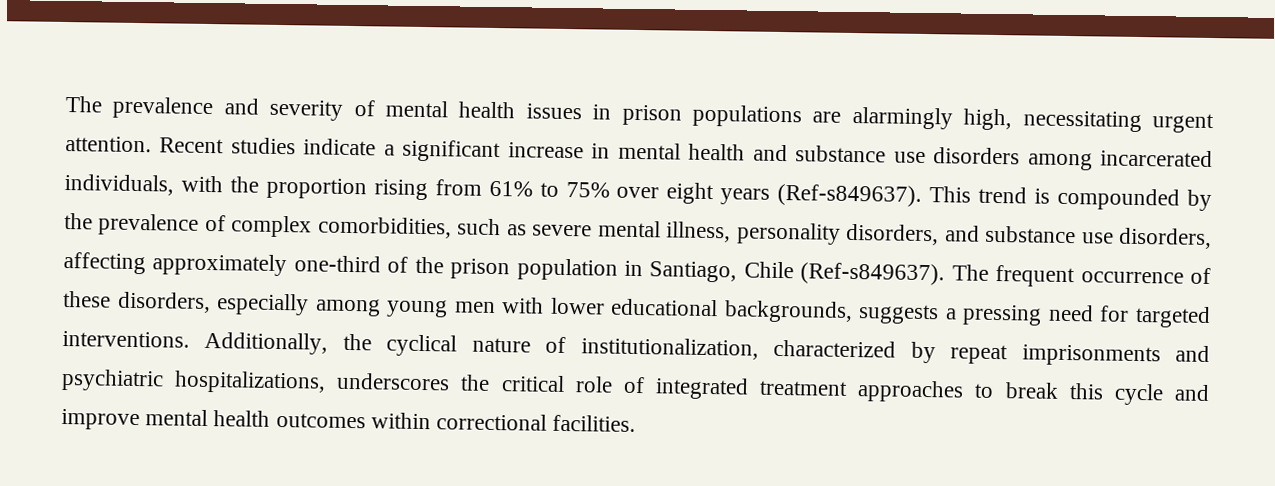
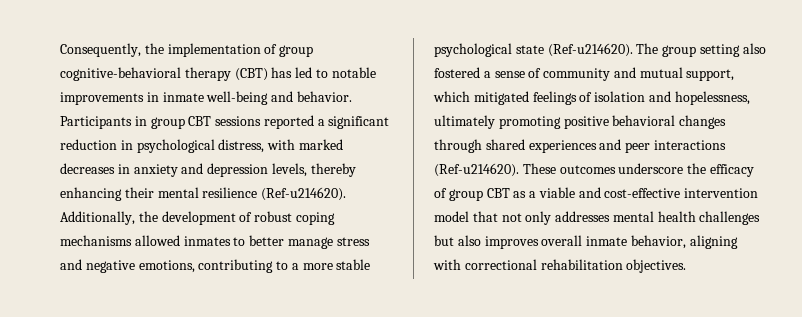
[65,96,1214,134] [65,136,1214,171] [64,173,1213,212] [64,212,1213,250] [63,251,1212,288] [63,290,1211,328] [62,330,1211,367] [61,368,1210,406] [61,408,637,433] The prevalence and severity of mental health issues in prison populations are alarmingly high, necessitating urgent attention. Recent studies indicate a significant increase in mental health and substance use disorders among incarcerated individuals, with the proportion rising from 61% to 75% over eight years (Ref-s849637). This trend is compounded by the prevalence of complex comorbidities, such as severe mental illness, personality disorders, and substance use disorders, affecting approximately one-third of the prison population in Santiago, Chile (Ref-s849637). The frequent occurrence of these disorders, especially among young men with lower educational backgrounds, suggests a pressing need for targeted interventions. Additionally, the cyclical nature of institutionalization, characterized by repeat imprisonments and psychiatric hospitalizations, underscores the critical role of integrated treatment approaches to break this cycle and improve mental health outcomes within correctional facilities. -> [60,43,314,57] [60,67,376,81] [60,91,352,105] [60,115,390,129] [60,139,343,153] [60,163,356,177] [60,187,347,201] [60,211,335,225] [60,235,370,249] [60,259,371,273] [434,43,766,57] [434,67,735,81] [433,91,750,105] [434,115,727,129] [434,139,726,153] [434,163,754,177] [434,187,759,201] [434,211,761,225] [434,235,738,249] [433,259,687,273] Consequently, the implementation of group cognitive-behavioral therapy (CBT) has led to notable improvements in inmate well-being and behavior. Participants in group CBT sessions reported a significant reduction in psychological distress, with marked decreases in anxiety and depression levels, thereby enhancing their mental resilience (Ref-u214620). Additionally, the development of robust coping mechanisms allowed inmates to better manage stress and negative emotions, contributing to a more stable psychological state (Ref-u214620). The group setting also fostered a sense of community and mutual support, which mitigated feelings of isolation and hopelessness, ultimately promoting positive behavioral changes through shared experiences and peer interactions (Ref-u214620). These outcomes underscore the efficacy of group CBT as a viable and cost-effective intervention model that not only addresses mental health challenges but also improves overall inmate behavior, aligning with correctional rehabilitation objectives.

